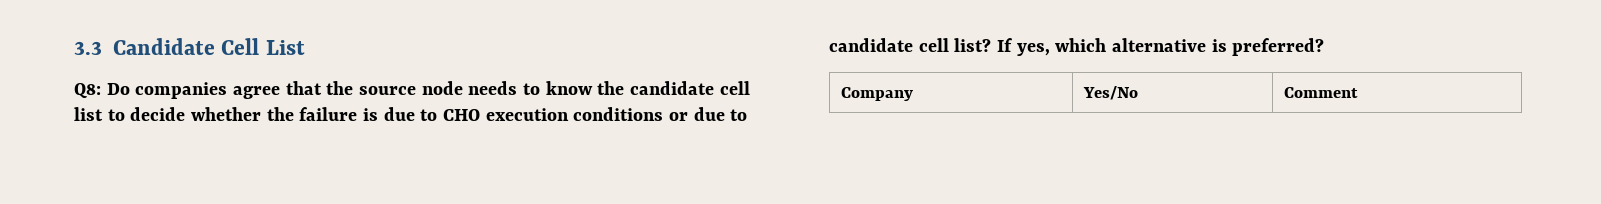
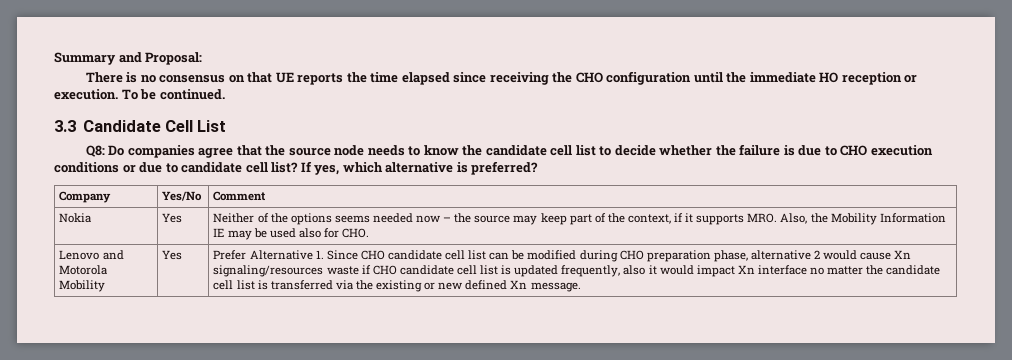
(74, 48) none -> [54,52,203,65] [85,71,918,85] [54,89,225,100] Summary and Proposal: // There is no consensus on that UE reports the time elapsed since receiving the CHO configuration until the immediate HO reception or execution. To be continued. //
(1359, 92) none -> [59,213,92,223] [162,213,183,223] [213,213,946,225] [213,228,370,240] [59,250,124,260] [59,265,108,275] [59,280,106,292] [162,250,183,260] [213,250,912,262] [213,265,941,277] [213,280,581,292] // Nokia | Yes | Neither of the options seems needed now – the source may keep part of the context, if it supports MRO. Also, the Mobility Information IE may be used also for CHO. // Lenovo and Motorola Mobility | Yes | Prefer Alternative 1. Since CHO candidate cell list can be modified during CHO preparation phase, alternative 2 would cause Xn signaling/resources waste if CHO candidate cell list is updated frequently, also it would impact Xn interface no matter the candidate cell list is transferred via the existing or new defined Xn message.

